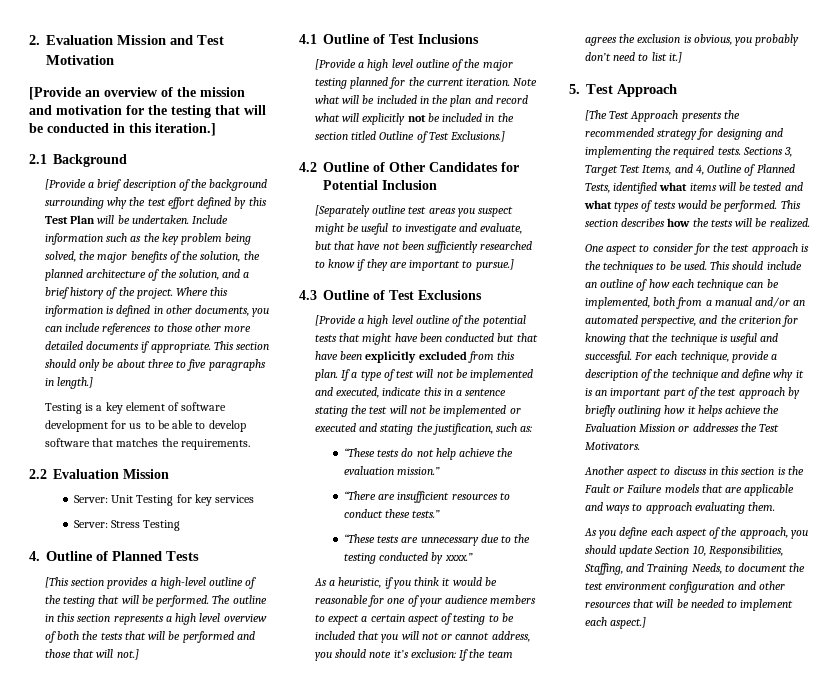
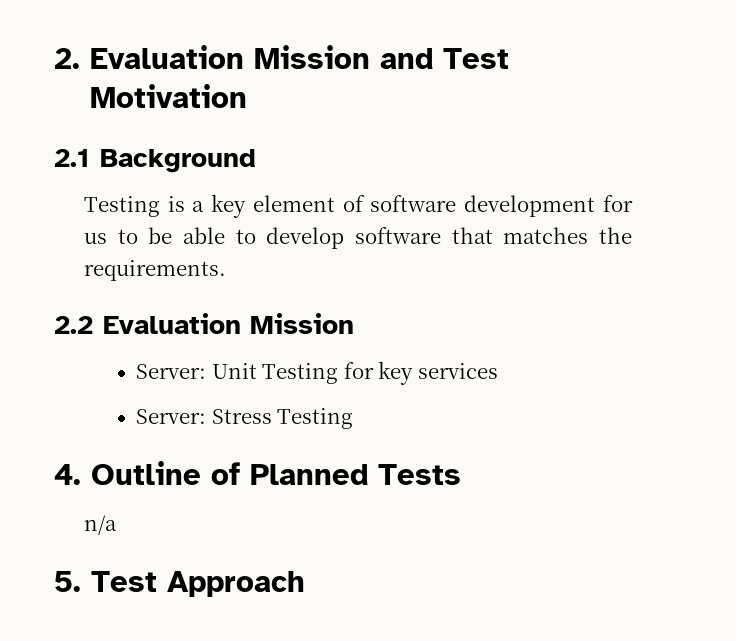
[29,87,245,100] [29,105,266,118] [29,123,216,136] [29,154,127,167] [44,179,268,191] [44,197,267,209] [44,215,229,224] [44,233,252,245] [44,251,260,263] [44,269,250,281] [44,287,229,299] [44,305,270,317] [44,323,252,335] [44,341,270,353] [44,359,266,371] [44,377,94,389] [Provide an overview of the mission and motivation for the testing that will be conducted in this iteration.] // 2.1 Background // [Provide a brief description of the background surrounding why the test effort defined by this Test Plan will be undertaken. Include information such as the key problem being solved, the major benefits of the solution, the planned architecture of the solution, and a brief history of the project. Where this information is defined in other documents, you can include references to those other more detailed documents if appropriate. This section should only be about three to five paragraphs in length.] -> [54,149,257,173] 2.1 Background
[44,577,257,589] [44,595,267,607] [44,613,267,625] [44,631,255,643] [44,649,139,660] [299,34,479,44] [314,59,513,71] [314,77,538,89] [314,95,528,107] [314,113,514,125] [314,131,506,143] [299,162,519,172] [323,180,437,190] [314,205,514,217] [314,223,523,235] [314,241,533,253] [314,259,514,271] [299,290,482,300] [314,315,526,327] [314,333,538,345] [314,351,516,363] [314,369,534,381] [314,387,507,398] [314,405,521,417] [314,423,533,435] [343,448,514,460] [343,466,441,475] [343,491,510,503] [343,509,441,518] [343,534,531,546] [343,552,473,564] [313,577,497,589] [314,595,537,607] [314,613,514,625] [314,631,530,643] [314,649,513,661] [584,34,800,46] [584,52,682,63] [569,84,677,97] [584,110,740,122] [584,128,783,140] [584,146,793,158] [584,164,795,176] [584,182,803,194] [583,200,801,212] [584,218,810,228] [584,243,809,255] [584,261,802,273] [584,279,779,291] [584,297,806,309] [584,315,799,327] [584,333,779,345] [584,351,778,363] [584,369,804,381] [584,387,800,399] [584,405,780,417] [583,423,780,432] [584,442,640,450] [583,466,804,478] [583,484,795,496] [584,502,776,514] [583,527,808,539] [584,545,783,557] [583,563,806,575] [584,581,785,593] [584,599,794,611] [584,617,647,629] [This section provides a high-level outline of the testing that will be performed. The outline in this section represents a high level overview of both the tests that will be performed and those that will not.] // 4.1 Outline of Test Inclusions // [Provide a high level outline of the major testing planned for the current iteration. Note what will be included in the plan and record what will explicitly not be included in the section titled Outline of Test Exclusions.] // 4.2 Outline of Other Candidates for Potential Inclusion // [Separately outline test areas you suspect might be useful to investigate and evaluate, but that have not been sufficiently researched to know if they are important to pursue.] // 4.3 Outline of Test Exclusions // [Provide a high level outline of the potential tests that might have been conducted but that have been explicitly excluded from this plan. If a type of test will not be implemented and executed, indicate this in a sentence stating the test will not be implemented or executed and stating the justification, such as: // “These tests do not help achieve the evaluation mission.” // “There are insufficient resources to conduct these tests.” // “These tests are unnecessary due to the testing conducted by xxxx.” // As a heuristic, if you think it would be reasonable for one of your audience members to expect a certain aspect of testing to be included that you will not or cannot address, you should note it’s exclusion: If the team agrees the exclusion is obvious, you probably don’t need to list it.] // 5. Test Approach // [The Test Approach presents the recommended strategy for designing and implementing the required tests. Sections 3, Target Test Items, and 4, Outline of Planned Tests, identified what items will be tested and what types of tests would be performed. This section describes how the tests will be realized. // One aspect to consider for the test approach is the techniques to be used. This should include an outline of how each technique can be implemented, both from a manual and/or an automated perspective, and the criterion for knowing that the technique is useful and successful. For each technique, provide a description of the technique and define why it is an important part of the test approach by briefly outlining how it helps achieve the Evaluation Mission or addresses the Test Motivators. // Another aspect to discuss in this section is the Fault or Failure models that are applicable and ways to approach evaluating them. // As you define each aspect of the approach, you should update Section 10, Responsibilities, Staffing, and Training Needs, to document the test environment configuration and other resources that will be needed to implement each aspect.] -> [83,515,117,535] [54,571,306,597] n/a // 5. Test Approach

